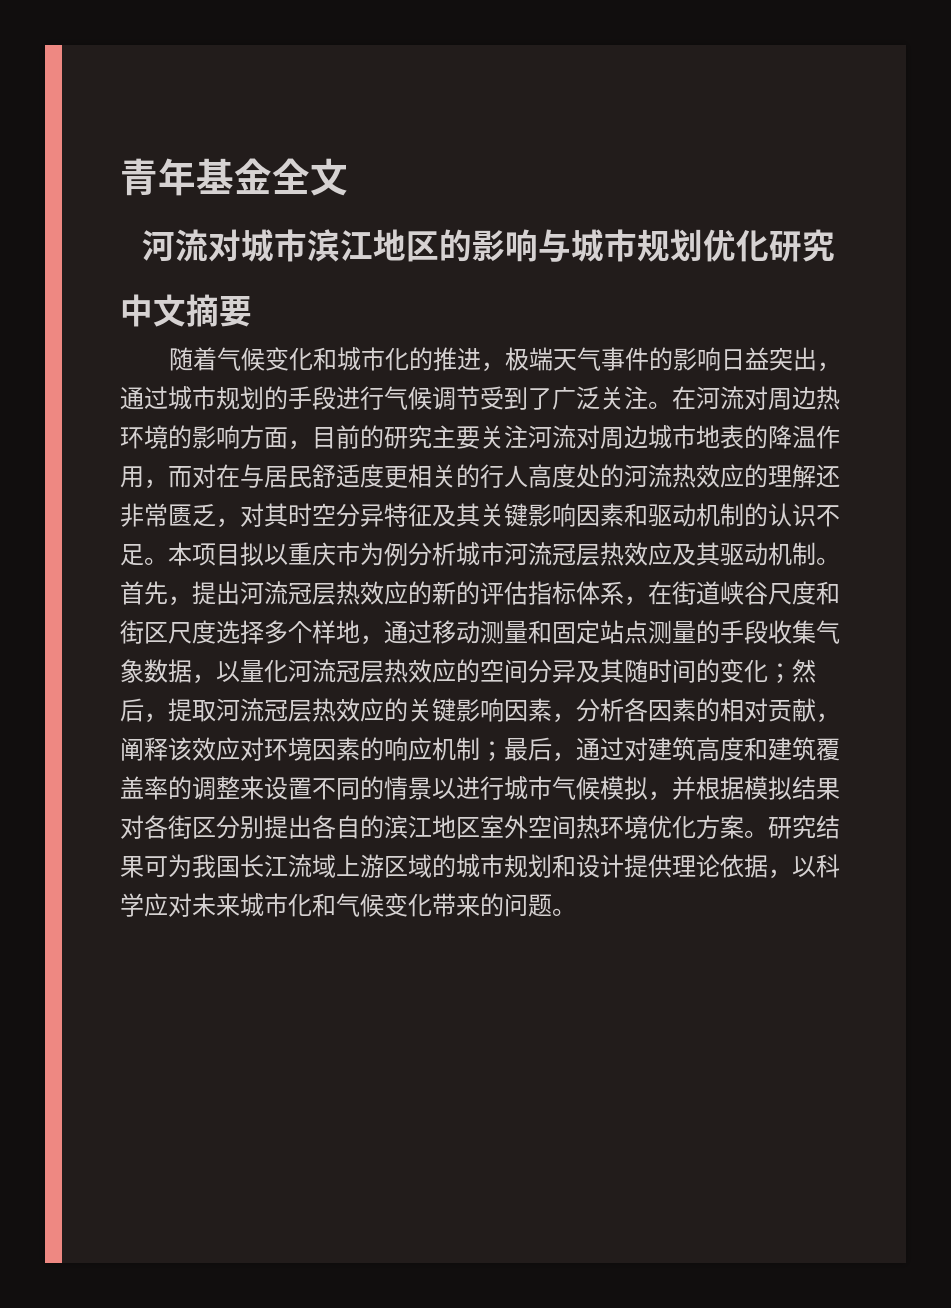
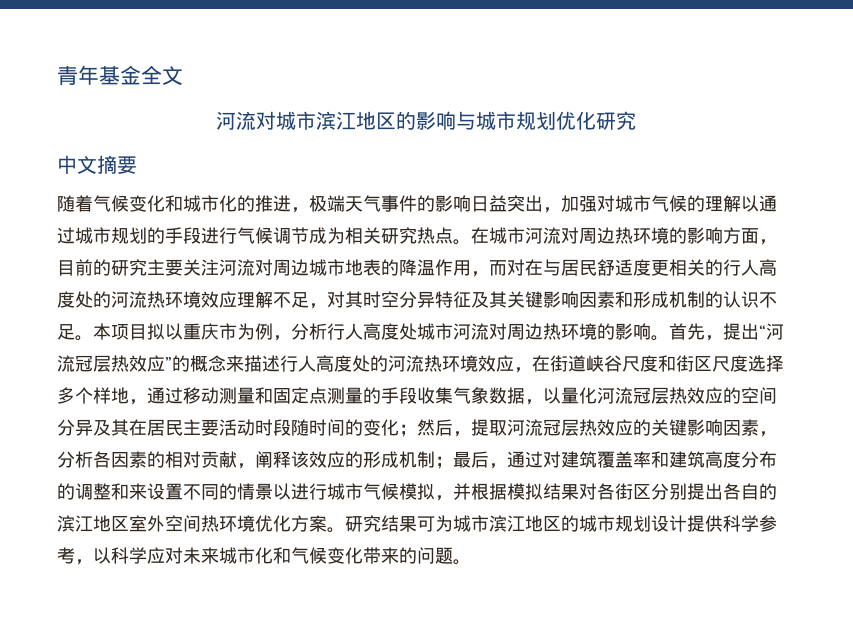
(841, 367) none -> [561,195,759,212] 加强对城市气候的理解以
[480,386,696,410] 受到了广泛关注。在 -> [309,227,525,245] 成为相关研究热点。在城市
[696,464,840,488] [120,503,216,527] 效应的理解还非常匮乏 -> [165,291,309,308] 环境效应理解不足
[648,503,696,527] 驱动 -> [633,291,669,308] 形成
[408,542,840,566] [120,581,624,606] 分析城市河流冠层热效应及其驱动机制。首先，提出河流冠层热效应的新的评估指标体系 -> [273,323,784,341] [57,355,514,372] ，分析行人高度处城市河流对周边热环境的影响。首先，提出“河流冠层热效应”的概念来描述行人高度处的河流热环境效应
[600,620,624,644] 站 -> (309, 395) none
(624, 671) none -> [129,419,291,436] 在居民主要活动时段
[240,737,432,761] 对环境因素的响应 -> [345,451,399,468] 的形成
[696,737,840,761] [120,776,240,800] 高度和建筑覆盖率的调整 -> [597,451,777,468] [57,483,129,500] 覆盖率和建筑高度分布的调整和
[192,854,432,878] 我国长江流域上游区域 -> [453,515,561,532] 城市滨江地区
[552,854,576,878] 和 -> (651, 523) none
[672,854,768,878] 理论依据 -> [723,515,777,532] [57,547,75,564] 科学参考

